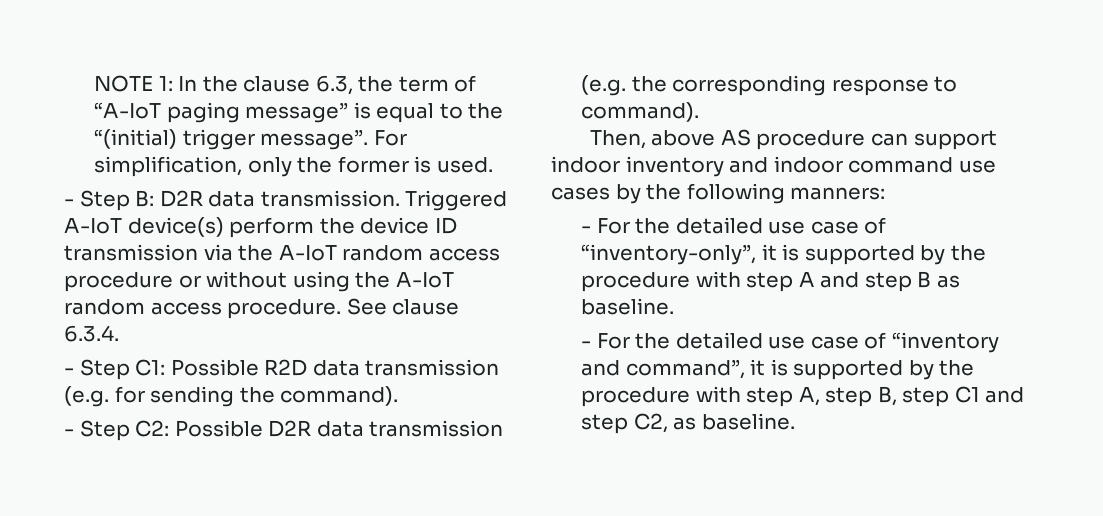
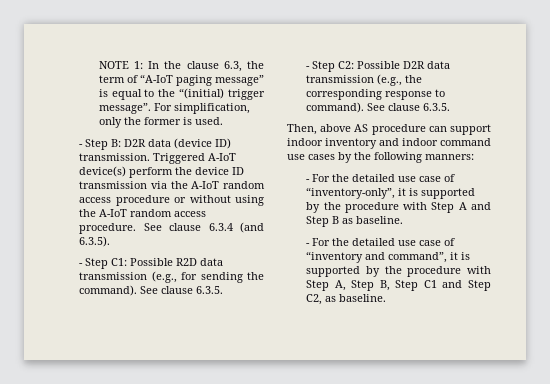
(256, 199) none -> [174,138,232,149] (device ID)
[64,325,120,342] 6.3.4. -> [208,222,264,233] [79,236,111,247] 6.3.4 (and 6.3.5).
[64,386,110,407] (e.g. -> [151,271,177,283] (e.g.,
(399, 396) none -> [140,286,224,294] See clause 6.3.5.
[581,75,627,96] (e.g. -> [377,74,403,86] (e.g.,
(700, 112) none -> [367,103,451,111] See clause 6.3.5.
[746,272,794,292] step -> [431,202,455,213] Step
[864,272,912,292] step -> [306,216,330,227] Step
[746,386,950,407] step A, step B, step -> [306,280,419,291] Step A, Step B, Step
[581,414,629,434] step -> [468,280,491,291] Step

